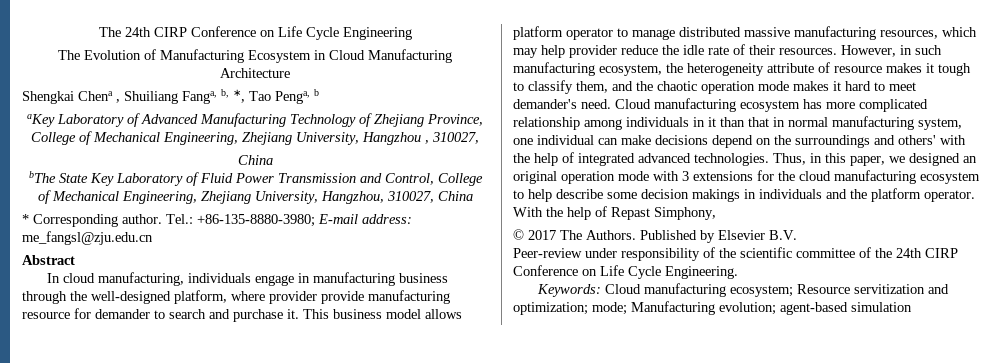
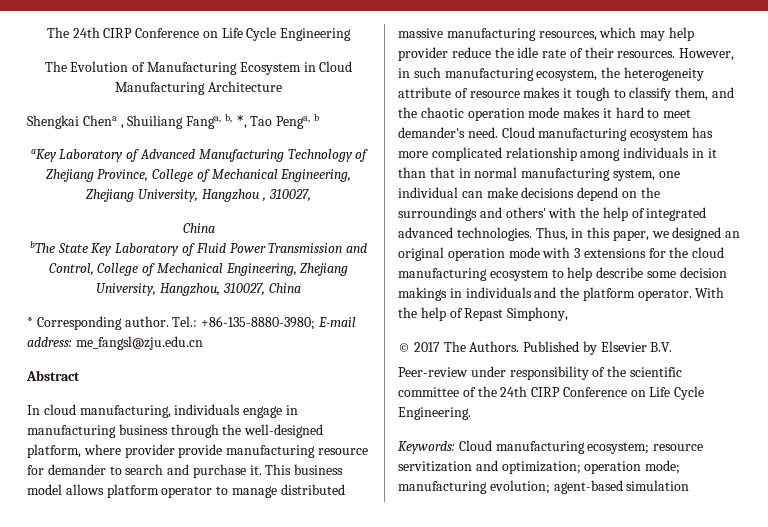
[797,284,851,294] Resource -> [653,444,704,451] resource
[592,301,715,315] mode; Manufacturing -> [584,460,681,474] [398,481,487,494] operation mode; manufacturing

